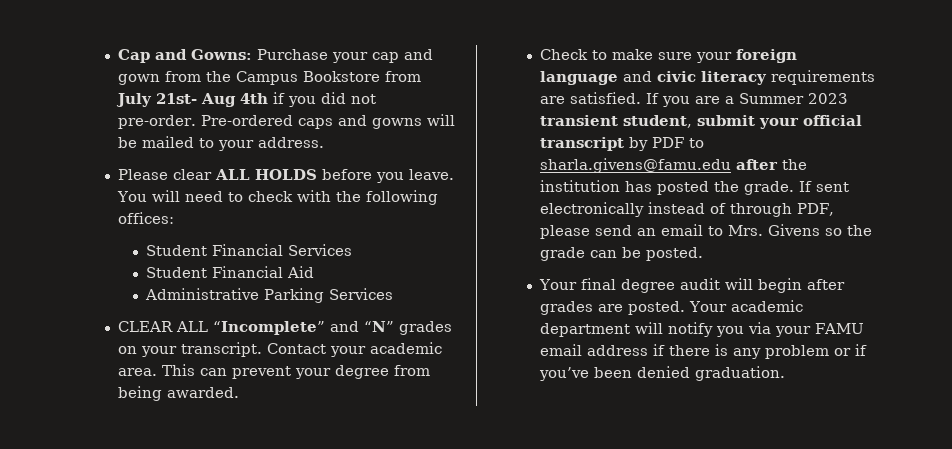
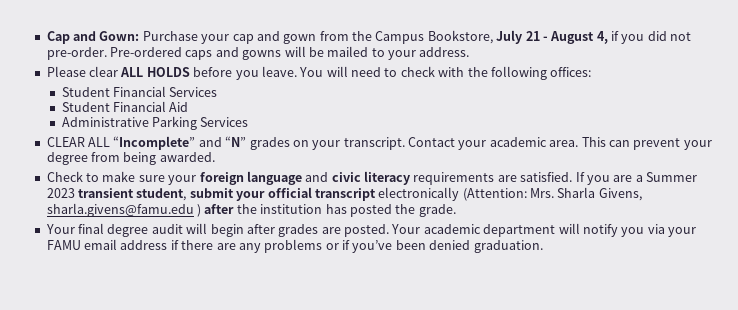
[190,49,252,60] Gowns: -> [99,31,140,41] Gown:
[302,71,421,82] [115,93,268,107] Bookstore from July 21st- Aug 4th -> [427,30,608,44] Bookstore, July 21 - August 4,
[628,137,704,151] [539,158,731,173] by PDF to sharla.givens@famu.edu -> [378,187,642,201] [46,203,202,217] electronically (Attention: Mrs. Sharla Givens, sharla.givens@famu.edu )
[798,181,849,192] [539,202,834,217] [539,224,872,239] [539,247,703,261] If sent electronically instead of through PDF, please send an email to Mrs. Givens so the grade can be posted. -> (456, 210) none
[714,344,829,359] is any problem -> [216,239,323,253] are any problems

